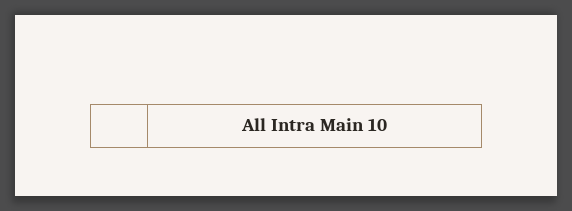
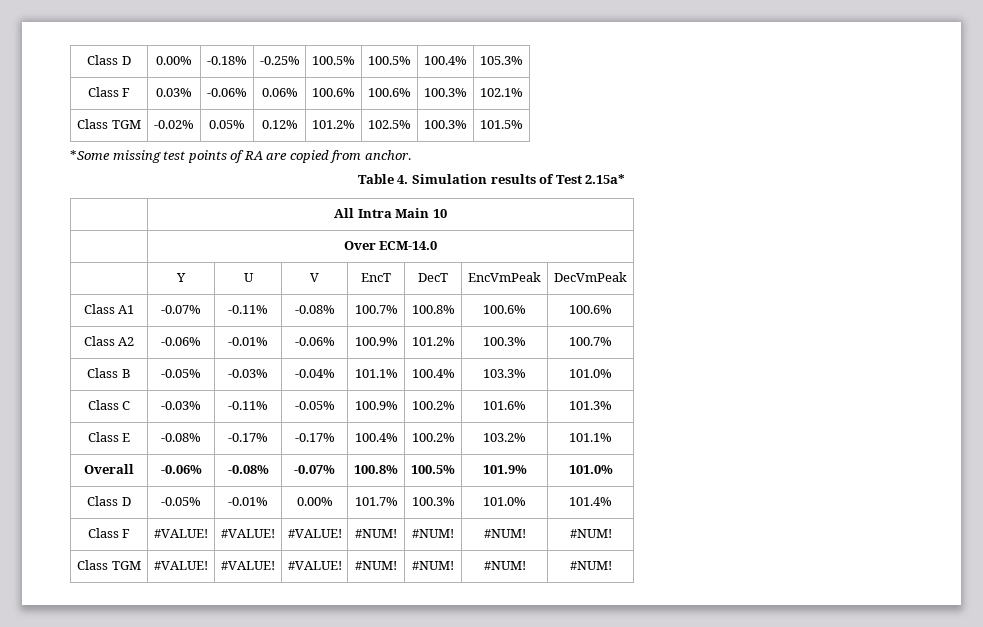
[241,118,387,131] | All Intra Main 10 -> [87,55,131,65] [156,56,192,65] [207,56,247,65] [259,56,300,65] [312,56,355,65] [368,56,411,65] [424,56,467,65] [480,56,523,65] [87,87,131,97] [156,88,192,97] [207,88,247,97] [261,88,298,97] [312,88,355,97] [368,88,411,97] [424,88,467,97] [480,88,523,97] [77,119,141,129] [154,120,194,129] [209,120,245,129] [261,120,298,129] [312,120,355,129] [368,120,411,129] [424,120,467,129] [480,120,523,129] [70,150,411,163] [357,174,626,184] [334,208,447,218] [343,241,438,250] [176,273,186,282] [243,273,254,282] [310,273,319,282] [361,273,391,282] [418,273,448,282] [468,272,541,282] [554,272,627,282] [83,304,135,314] [161,305,201,314] [228,305,268,314] [294,305,335,314] [354,305,398,314] [411,305,455,314] [483,305,526,314] [569,305,612,314] [83,336,135,346] [161,337,201,346] [228,337,268,346] [294,337,335,346] [354,337,398,346] [411,337,455,346] [483,337,526,346] [569,337,612,346] [87,368,131,378] [161,369,201,378] [228,369,268,378] [294,369,335,378] [354,369,398,378] [411,369,455,378] [483,369,526,378] [569,369,612,378] [87,400,131,410] [161,401,201,410] [228,401,268,410] [294,401,335,410] [354,401,398,410] [411,401,455,410] [483,401,526,410] [569,401,612,410] [87,432,131,442] [161,433,201,442] [228,433,268,442] [294,433,335,442] [354,433,398,442] [411,433,455,442] [483,433,526,442] [569,433,612,442] [84,464,134,474] [160,465,202,474] [227,465,269,474] [294,465,335,474] [354,465,398,474] [411,465,455,474] [482,465,527,474] [568,465,613,474] [87,496,131,506] [161,497,201,506] [228,497,268,506] [296,497,333,506] [354,497,398,506] [411,497,455,506] [483,497,526,506] [569,497,612,506] [87,528,131,538] [154,529,208,538] [221,529,275,538] [287,529,342,538] [355,529,397,538] [412,529,454,538] [483,529,526,538] [569,529,612,538] [77,560,141,570] [154,561,208,570] [221,561,275,570] [287,561,342,570] [355,561,397,570] [412,561,454,570] [483,561,526,570] [569,561,612,570] Class D | 0.00% | -0.18% | -0.25% | 100.5% | 100.5% | 100.4% | 105.3% // Class F | 0.03% | -0.06% | 0.06% | 100.6% | 100.6% | 100.3% | 102.1% // Class TGM | -0.02% | 0.05% | 0.12% | 101.2% | 102.5% | 100.3% | 101.5% // *Some missing test points of RA are copied from anchor. // Table 4. Simulation results of Test 2.15a* // | All Intra Main 10 // | Over ECM-14.0 // | Y | U | V | EncT | DecT | EncVmPeak | DecVmPeak // Class A1 | -0.07% | -0.11% | -0.08% | 100.7% | 100.8% | 100.6% | 100.6% // Class A2 | -0.06% | -0.01% | -0.06% | 100.9% | 101.2% | 100.3% | 100.7% // Class B | -0.05% | -0.03% | -0.04% | 101.1% | 100.4% | 103.3% | 101.0% // Class C | -0.03% | -0.11% | -0.05% | 100.9% | 100.2% | 101.6% | 101.3% // Class E | -0.08% | -0.17% | -0.17% | 100.4% | 100.2% | 103.2% | 101.1% // Overall | -0.06% | -0.08% | -0.07% | 100.8% | 100.5% | 101.9% | 101.0% // Class D | -0.05% | -0.01% | 0.00% | 101.7% | 100.3% | 101.0% | 101.4% // Class F | #VALUE! | #VALUE! | #VALUE! | #NUM! | #NUM! | #NUM! | #NUM! // Class TGM | #VALUE! | #VALUE! | #VALUE! | #NUM! | #NUM! | #NUM! | #NUM!

